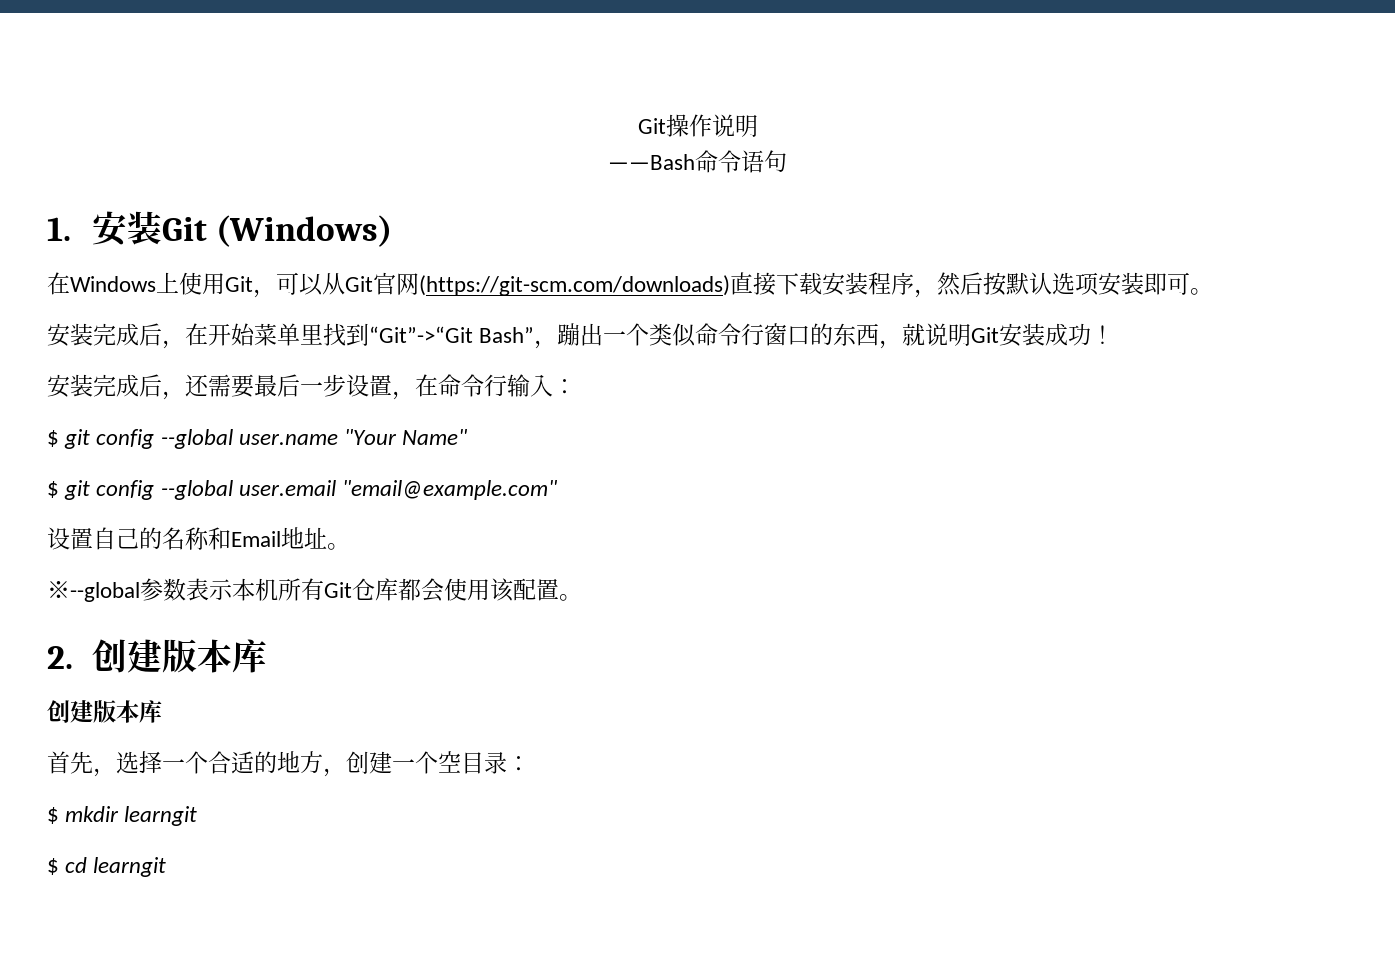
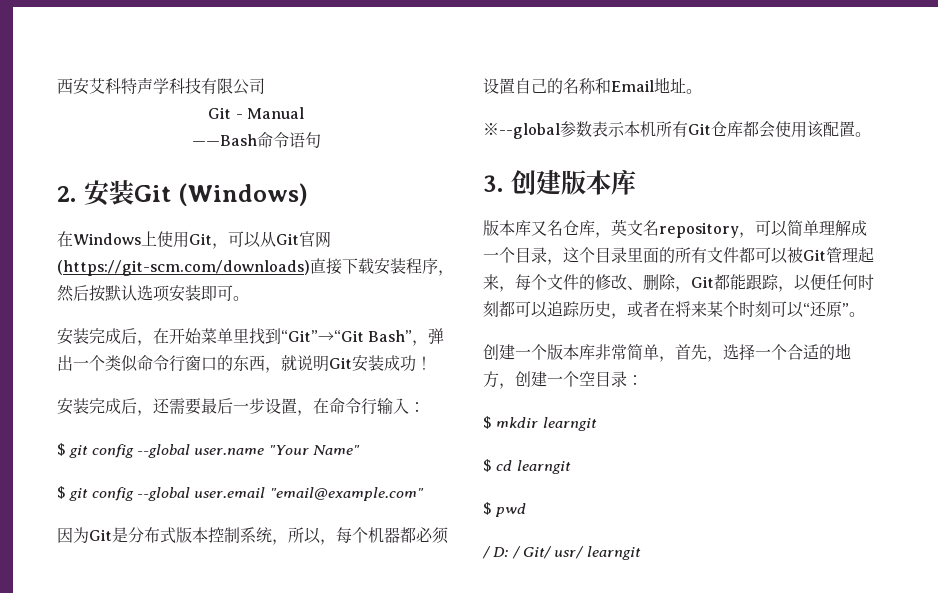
[637,114,758,137] Git操作说明 -> [57,77,265,95] [208,107,304,119] 西安艾科特声学科技有限公司 // Git - Manual
[47,217,71,241] 1. -> [57,186,76,202] 2.
[369,323,581,349] “Git”->“Git Bash”，蹦 -> [281,328,445,346] “Git”→“Git Bash”，弹
(558, 490) none -> [57,527,449,545] 因为Git是分布式版本控制系统，所以，每个机器都必须
[47,639,267,673] [47,700,162,723] 2.创建版本库 // 创建版本库 // -> [483,169,636,195] [483,219,867,238] [483,247,874,265] [483,274,874,292] [483,301,865,319] [483,344,675,362] 3.创建版本库 // 版本库又名仓库，英文名repository，可以简单理解成一个目录，这个目录里面的所有文件都可以被Git管理起来，每个文件的修改、删除，Git都能跟踪，以便任何时刻都可以追踪历史，或者在将来某个时刻可以“还原”。 // 创建一个版本库非常简单，
(167, 867) none -> [483,502,527,517] [482,546,641,560] // $ pwd // / D: / Git/ usr/ learngit

